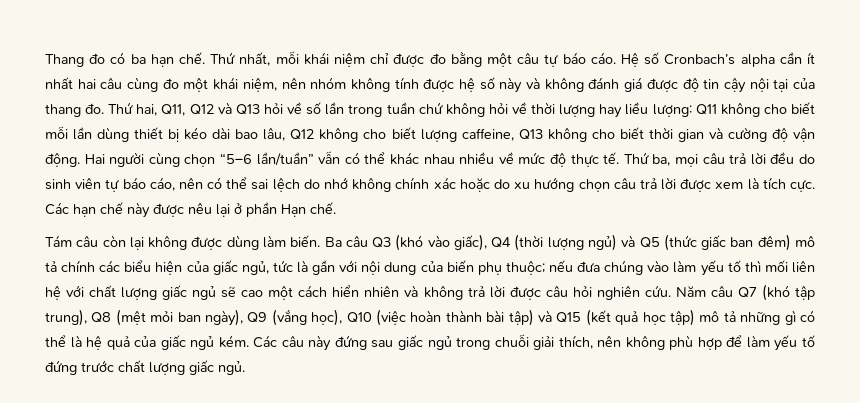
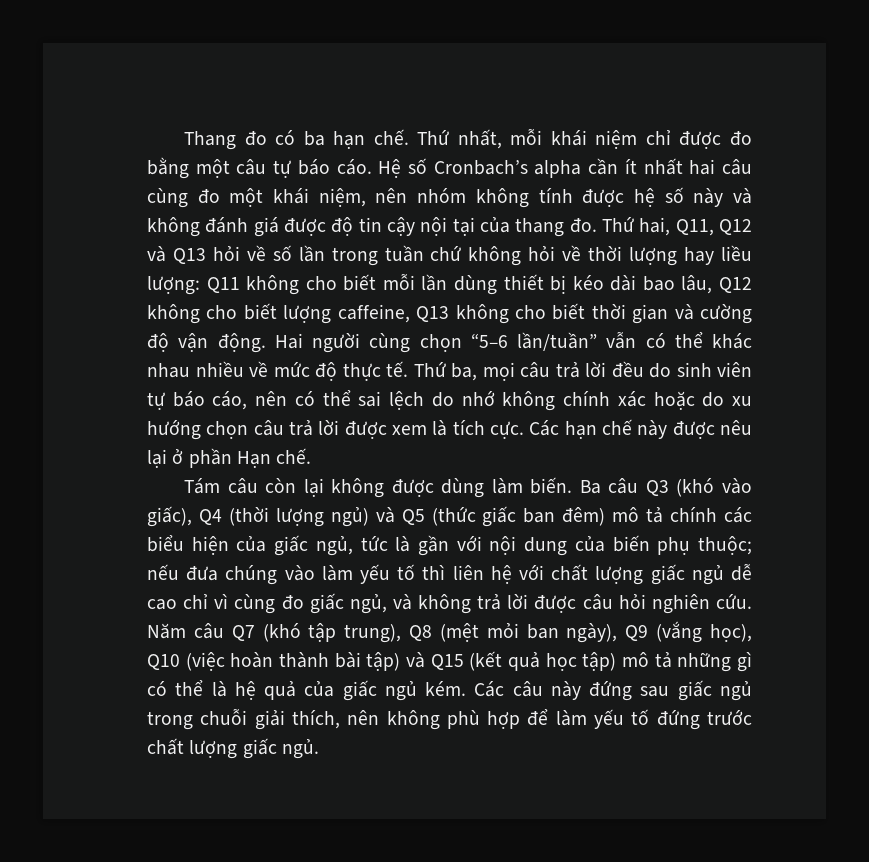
[764,260,788,272] mối -> (446, 572) none
[221,285,400,300] sẽ cao một cách hiển nhiên -> [731,564,752,581] [147,593,387,614] dễ cao chỉ vì cùng đo giấc ngủ,

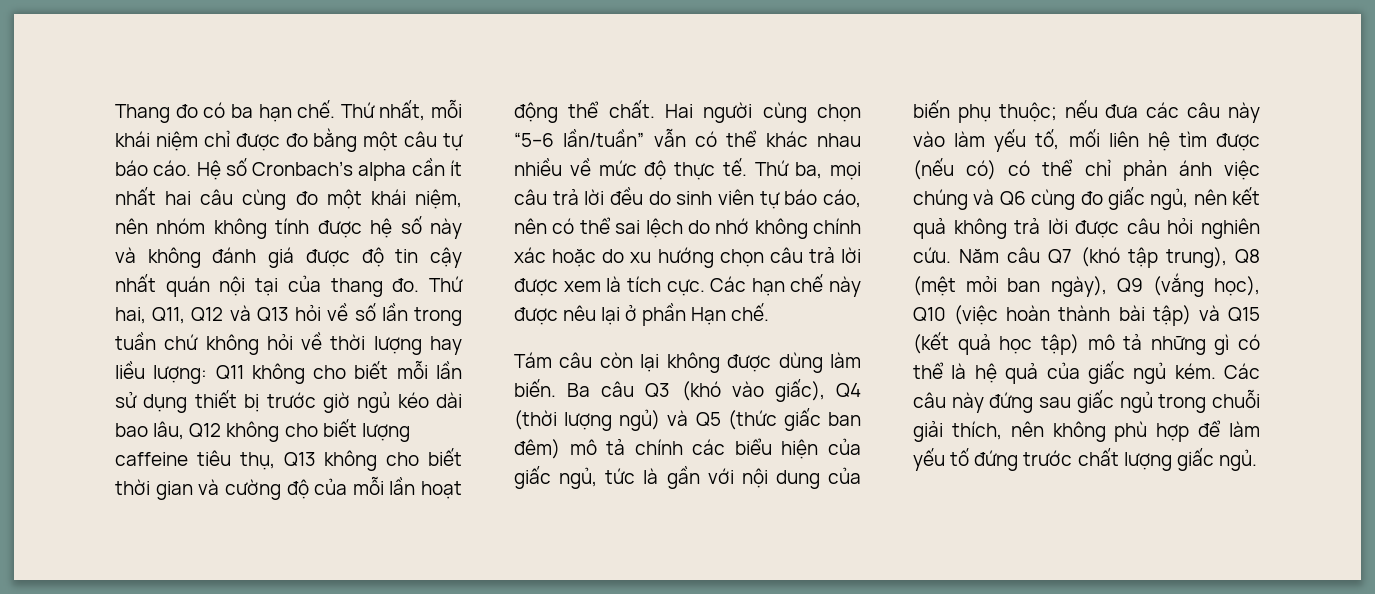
(415, 226) none -> [115,274,210,297] nhất quán
[453,274,567,295] dùng thiết bị -> [115,390,391,413] sử dụng thiết bị trước giờ ngủ
[337,304,410,323] caffeine, -> [115,450,275,470] caffeine tiêu thụ,
[178,333,266,353] vận động. -> [314,476,462,499] [514,100,655,123] của mỗi lần hoạt động thể chất.
[225,564,752,585] [147,594,229,610] chúng vào làm yếu tố thì liên hệ với chất lượng giấc ngủ dễ cao chỉ vì -> [1146,102,1260,123] [913,129,1260,152] [913,158,1260,181] [913,189,1026,210] các câu này vào làm yếu tố, mối liên hệ tìm được (nếu có) có thể chỉ phản ánh việc chúng và Q6
[392,594,412,610] và -> [1193,187,1260,205] [913,217,946,239] nên kết quả

